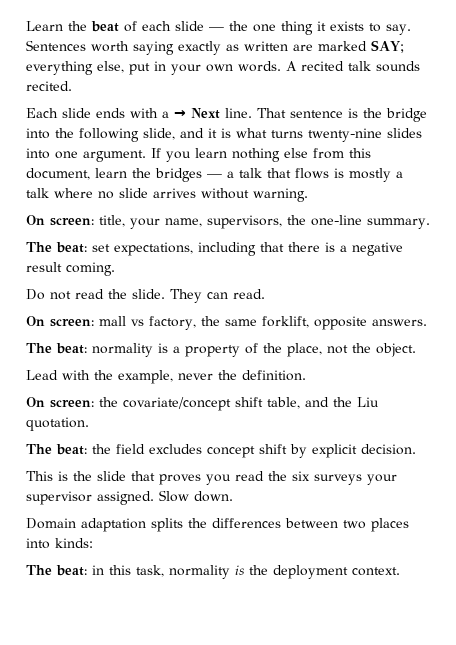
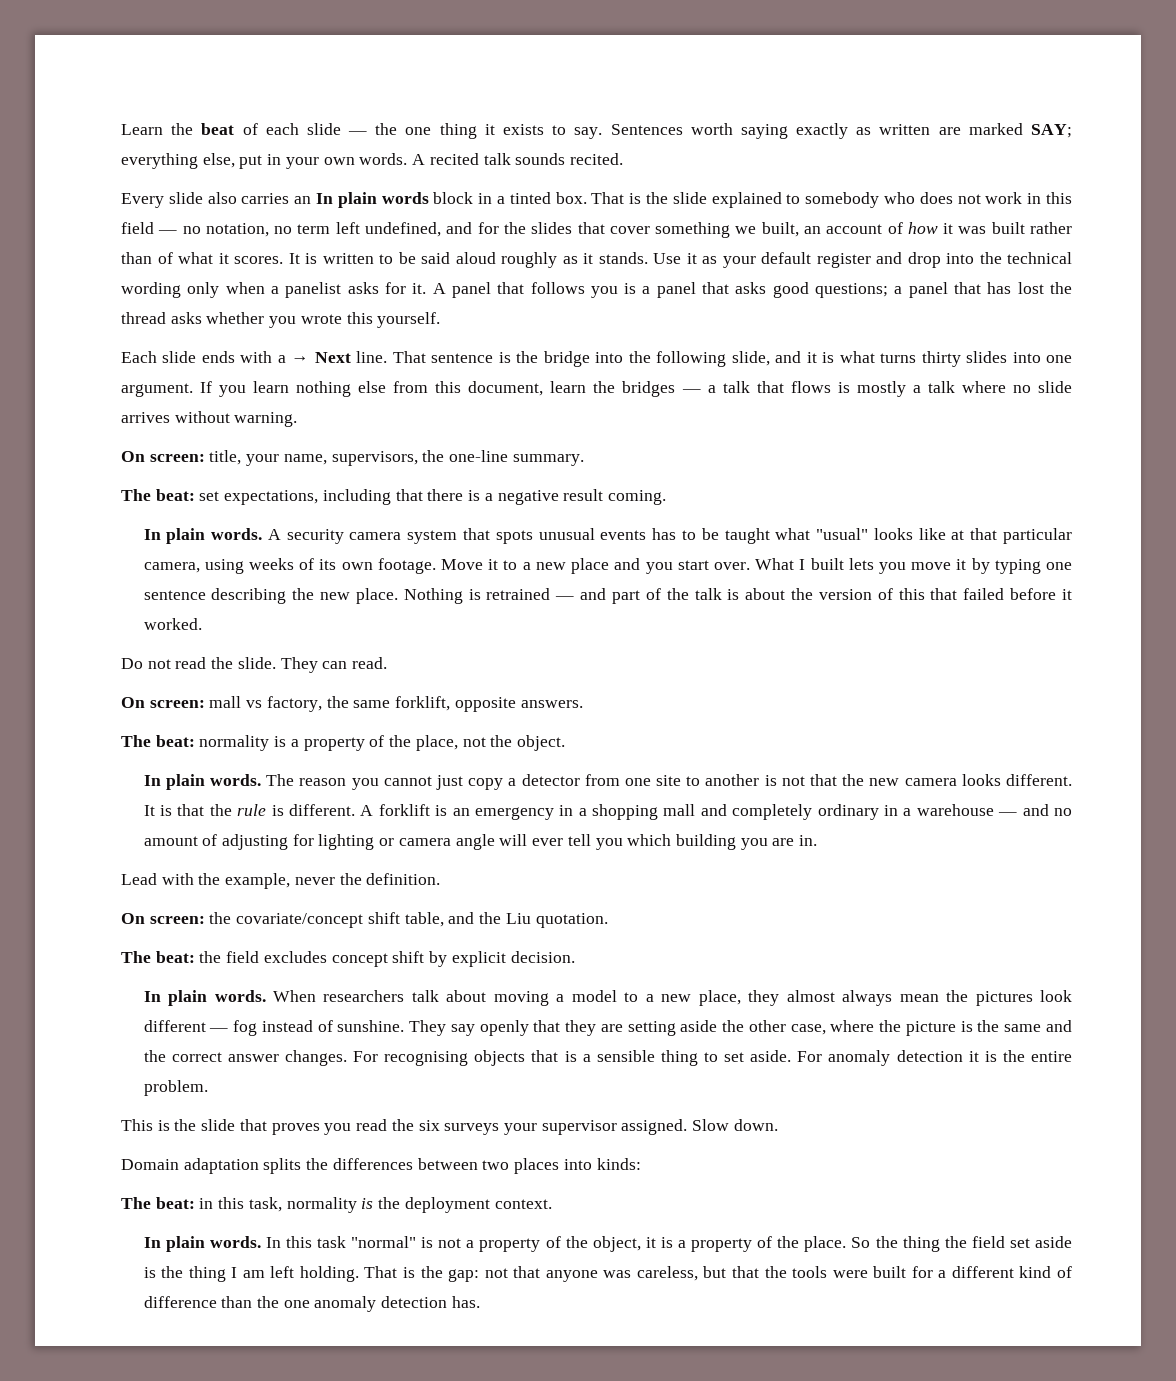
(72, 86) none -> [121,192,1072,208] [121,222,1072,238] [121,252,1072,268] [121,282,1073,298] [121,312,441,328] // Every slide also carries an In plain words block in a tinted box. That is the slide explained to somebody who does not work in this field — no notation, no term left undefined, and for the slides that cover something we built, an account of how it was built rather than of what it scores. It is written to be said aloud roughly as it stands. Use it as your default register and drop into the technical wording only when a panelist asks for it. A panel that follows you is a panel that asks good questions; a panel that has lost the thread asks whether you wrote this yourself.
[308,128,382,142] twenty-nine -> [921,351,961,367] thirty
(115, 269) none -> [143,528,1072,544] [143,558,1072,574] [143,588,1072,604] [143,618,202,630] // In plain words. A security camera system that spots unusual events has to be taught what "usual" looks like at that particular camera, using weeks of its own footage. Move it to a new place and you start over. What I built lets you move it by typing one sentence describing the new place. Nothing is retrained — and part of the talk is about the version of this that failed before it worked.
(416, 350) none -> [143,774,1072,790] [143,804,1072,820] [143,834,818,850] // In plain words. The reason you cannot just copy a detector from one site to another is not that the new camera looks different. It is that the rule is different. A forklift is an emergency in a shopping mall and completely ordinary in a warehouse — and no amount of adjusting for lighting or camera angle will ever tell you which building you are in.
(416, 449) none -> [143,990,1073,1006] [143,1020,1072,1036] [143,1050,1073,1066] [143,1080,208,1096] // In plain words. When researchers talk about moving a model to a new place, they almost always mean the pictures look different — fog instead of sunshine. They say openly that they are setting aside the other case, where the picture is the same and the correct answer changes. For recognising objects that is a sensible thing to set aside. For anomaly detection it is the entire problem.
(400, 571) none -> [143,1236,1073,1252] [143,1266,1072,1282] [143,1296,480,1312] // In plain words. In this task "normal" is not a property of the object, it is a property of the place. So the thing the field set aside is the thing I am left holding. That is the gap: not that anyone was careless, but that the tools were built for a different kind of difference than the one anomaly detection has.

